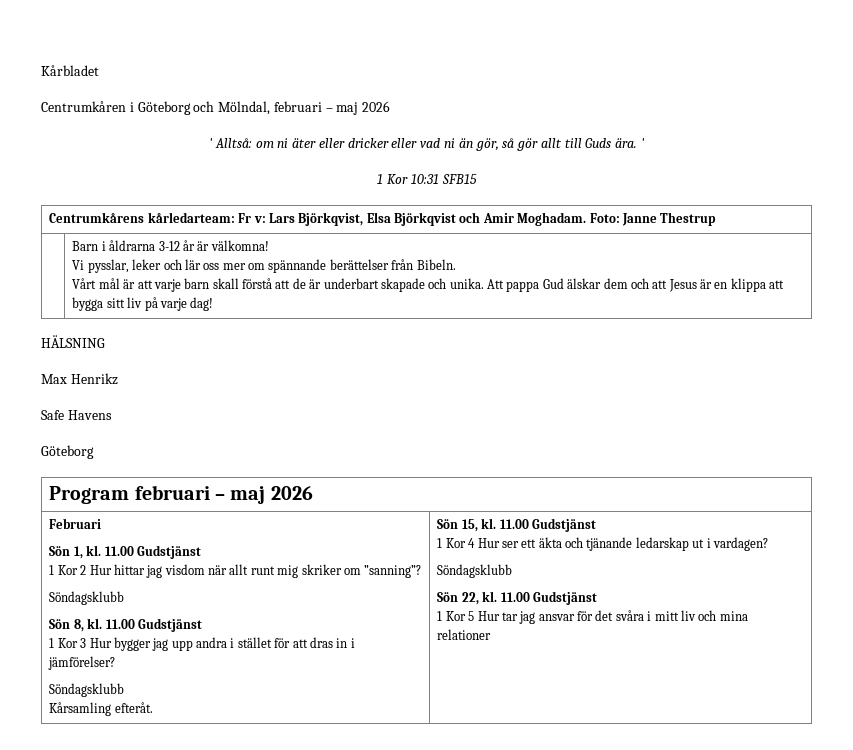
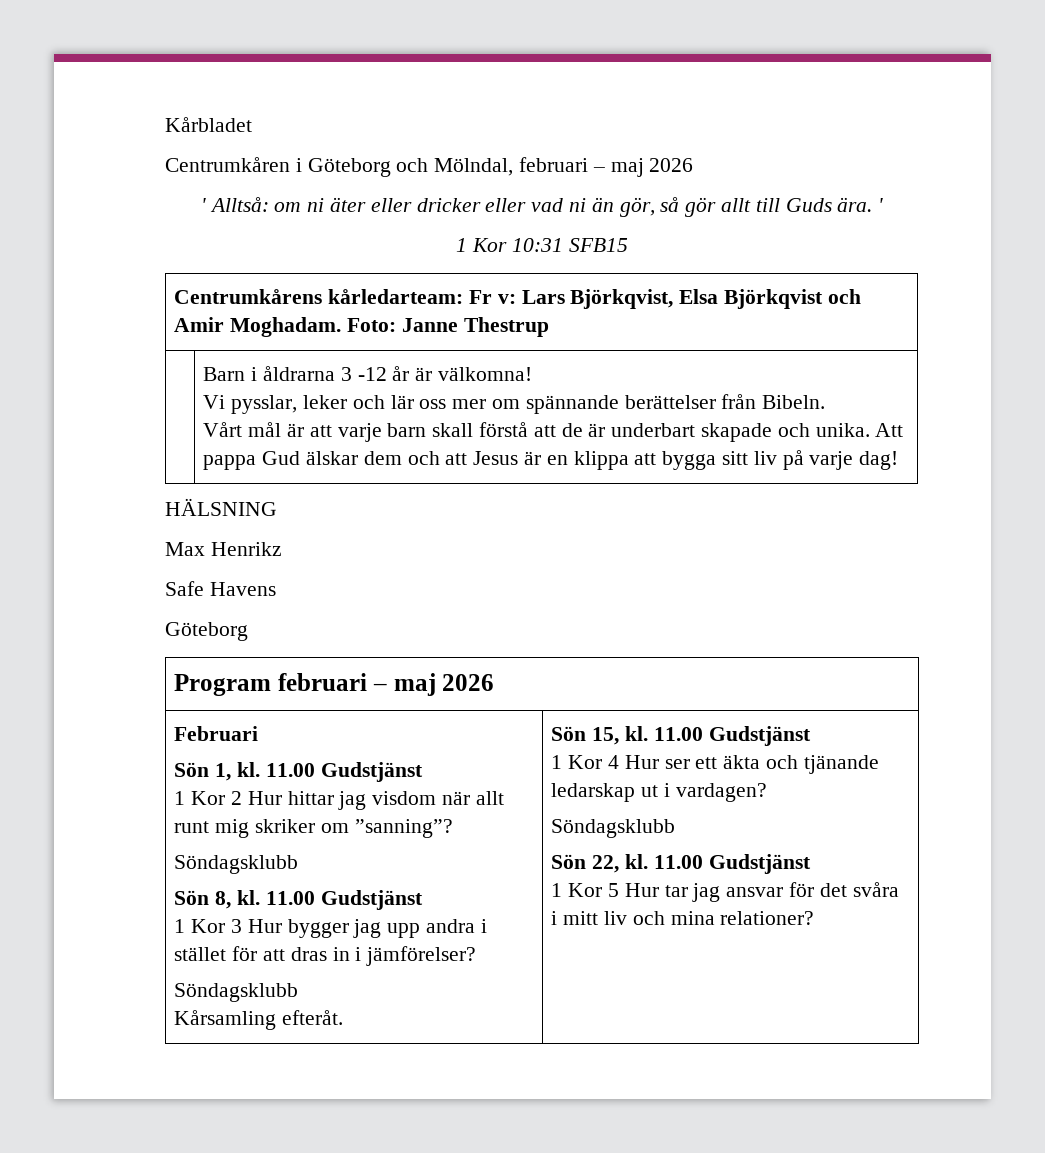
[158,241,180,251] 3-12 -> [340,367,387,381] 3 -12
[437,629,492,640] relationer -> [720,911,815,925] relationer?

